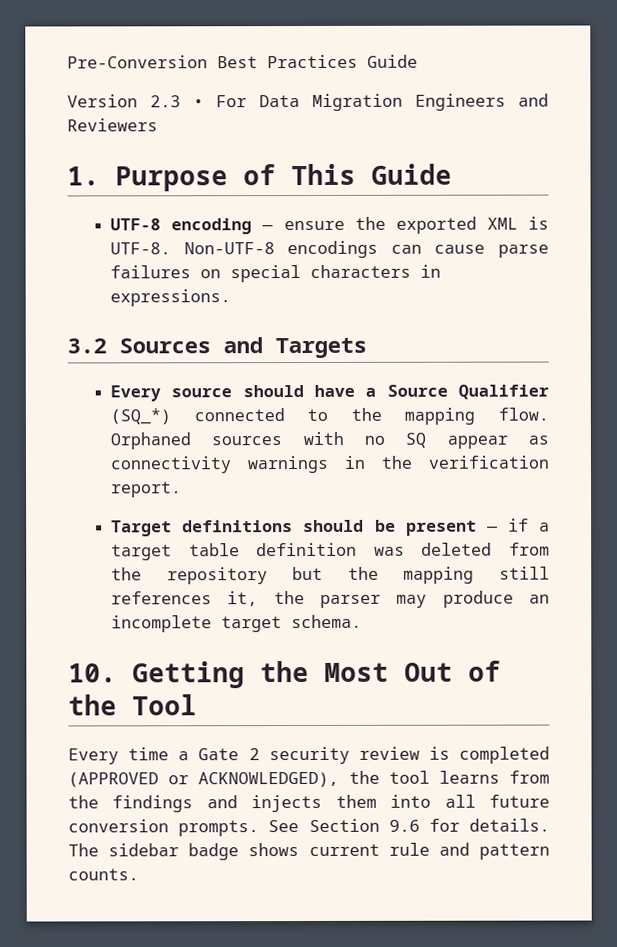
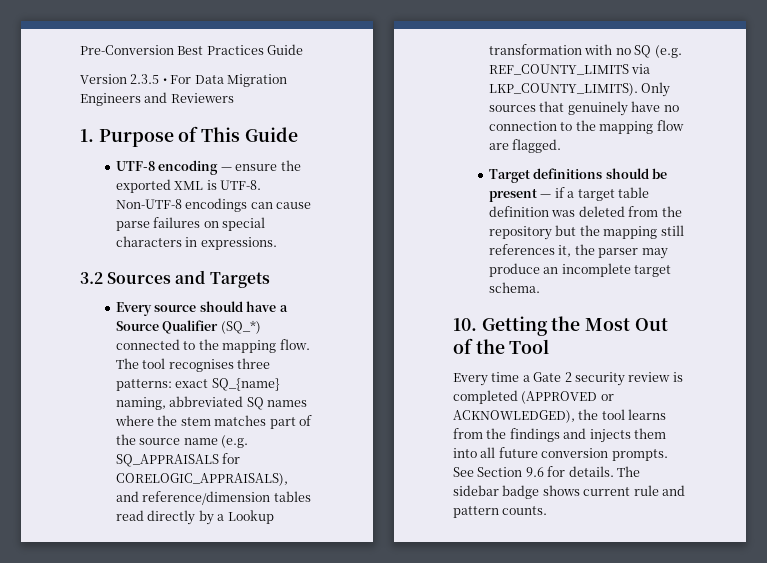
[150,95,181,108] 2.3 -> [130,74,160,84] 2.3.5
[110,431,549,450] [110,455,549,474] [111,481,183,498] Orphaned sources with no SQ appear as connectivity warnings in the verification report. -> [116,358,271,372] [116,378,280,391] [116,396,308,410] [115,415,312,429] [116,434,249,448] [116,453,241,467] [116,473,289,486] [116,491,311,505] [116,510,274,525] [489,44,682,58] [489,64,651,75] [489,82,671,97] [489,101,679,116] [489,120,684,134] [489,139,562,153] The tool recognises three patterns: exact SQ_{name} naming, abbreviated SQ names where the stem matches part of the source name (e.g. SQ_APPRAISALS for CORELOGIC_APPRAISALS), and reference/dimension tables read directly by a Lookup transformation with no SQ (e.g. REF_COUNTY_LIMITS via LKP_COUNTY_LIMITS). Only sources that genuinely have no connection to the mapping flow are flagged.

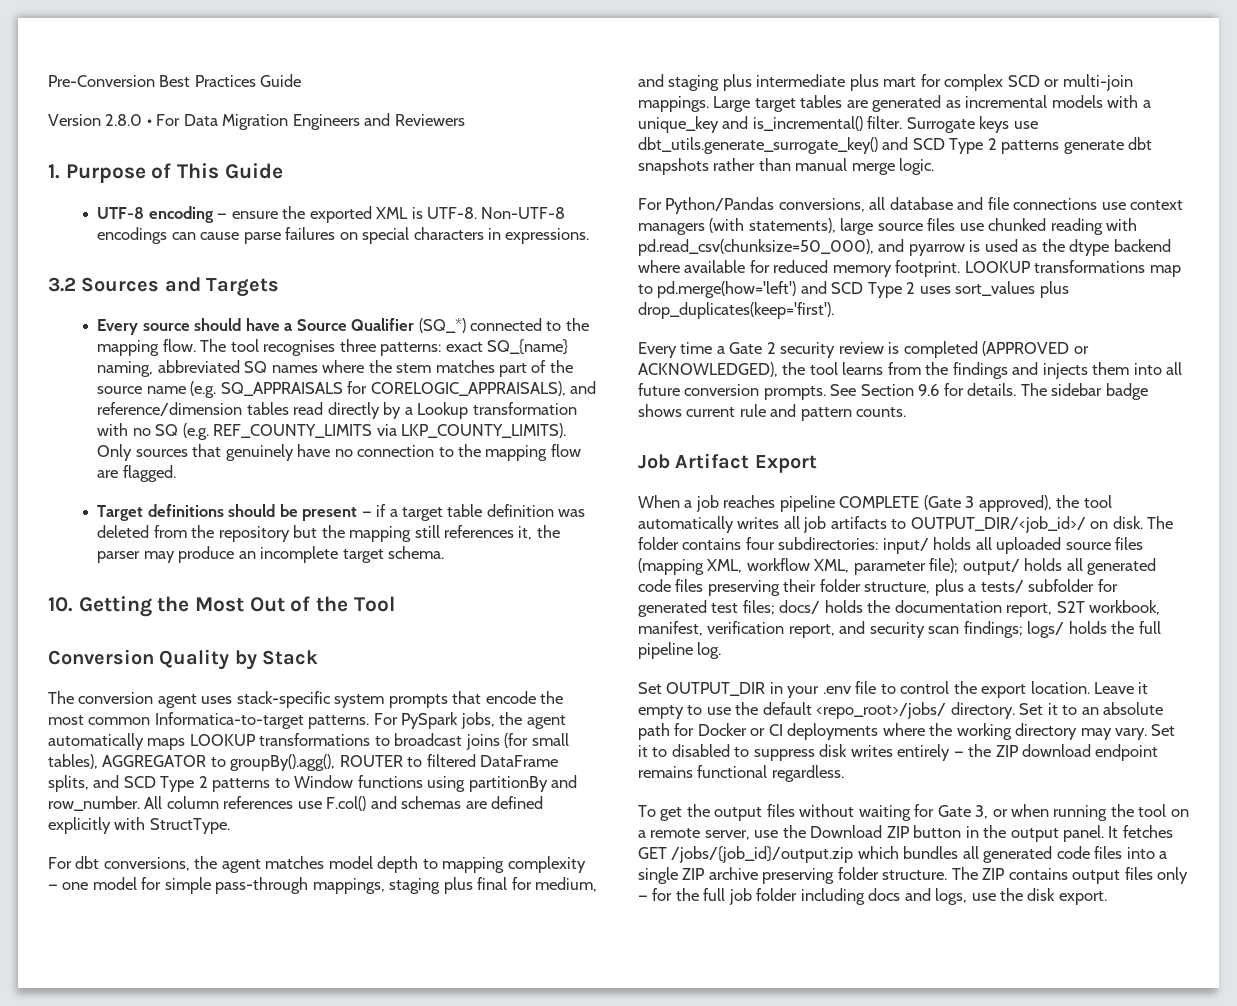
[130,74,160,84] 2.3.5 -> [105,114,143,126] 2.8.0
(550, 346) none -> [48,649,319,670] [48,691,564,708] [48,712,566,729] [48,733,569,750] [48,754,559,771] [48,775,577,792] [48,796,544,811] [48,817,230,834] [48,856,586,873] [48,877,598,894] [638,74,1133,91] [638,95,1151,112] [638,116,1038,133] [638,137,1153,154] [638,158,935,175] [638,197,1184,214] [638,218,1138,235] [638,239,1171,256] [638,260,1181,277] [638,281,1069,298] [638,302,834,319] // Conversion Quality by Stack // The conversion agent uses stack-specific system prompts that encode the most common Informatica-to-target patterns. For PySpark jobs, the agent automatically maps LOOKUP transformations to broadcast joins (for small tables), AGGREGATOR to groupBy().agg(), ROUTER to filtered DataFrame splits, and SCD Type 2 patterns to Window functions using partitionBy and row_number. All column references use F.col() and schemas are defined explicitly with StructType. // For dbt conversions, the agent matches model depth to mapping complexity — one model for simple pass-through mappings, staging plus final for medium, and staging plus intermediate plus mart for complex SCD or multi-join mappings. Large target tables are generated as incremental models with a unique_key and is_incremental() filter. Surrogate keys use dbt_utils.generate_surrogate_key() and SCD Type 2 patterns generate dbt snapshots rather than manual merge logic. // For Python/Pandas conversions, all database and file connections use context managers (with statements), large source files use chunked reading with pd.read_csv(chunksize=50_000), and pyarrow is used as the dtype backend where available for reduced memory footprint. LOOKUP transformations map to pd.merge(how='left') and SCD Type 2 uses sort_values plus drop_duplicates(keep='first').
(548, 510) none -> [638,453,817,473] [638,495,1112,512] [638,516,1174,533] [638,537,1144,554] [638,558,1157,575] [638,579,1118,596] [638,600,1161,617] [638,621,1161,638] [638,642,722,659] [638,681,1149,698] [638,702,1164,719] [638,723,1176,740] [638,744,1159,761] [638,765,844,782] [638,804,1189,821] [638,825,1173,842] [638,846,1168,863] [638,867,1189,884] [638,888,1107,905] // Job Artifact Export // When a job reaches pipeline COMPLETE (Gate 3 approved), the tool automatically writes all job artifacts to OUTPUT_DIR/<job_id>/ on disk. The folder contains four subdirectories: input/ holds all uploaded source files (mapping XML, workflow XML, parameter file); output/ holds all generated code files preserving their folder structure, plus a tests/ subfolder for generated test files; docs/ holds the documentation report, S2T workbook, manifest, verification report, and security scan findings; logs/ holds the full pipeline log. // Set OUTPUT_DIR in your .env file to control the export location. Leave it empty to use the default <repo_root>/jobs/ directory. Set it to an absolute path for Docker or CI deployments where the working directory may vary. Set it to disabled to suppress disk writes entirely — the ZIP download endpoint remains functional regardless. // To get the output files without waiting for Gate 3, or when running the tool on a remote server, use the Download ZIP button in the output panel. It fetches GET /jobs/{job_id}/output.zip which bundles all generated code files into a single ZIP archive preserving folder structure. The ZIP contains output files only — for the full job folder including docs and logs, use the disk export.

